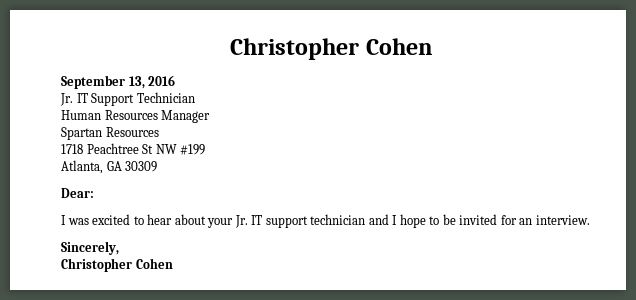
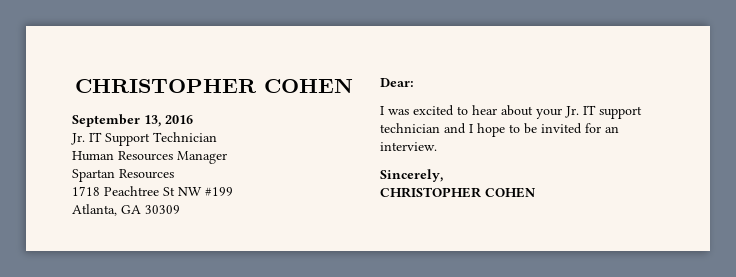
[230,38,433,60] Christopher Cohen -> [75,78,353,93] CHRISTOPHER COHEN
[61,258,173,272] Christopher Cohen -> [380,187,536,198] CHRISTOPHER COHEN

